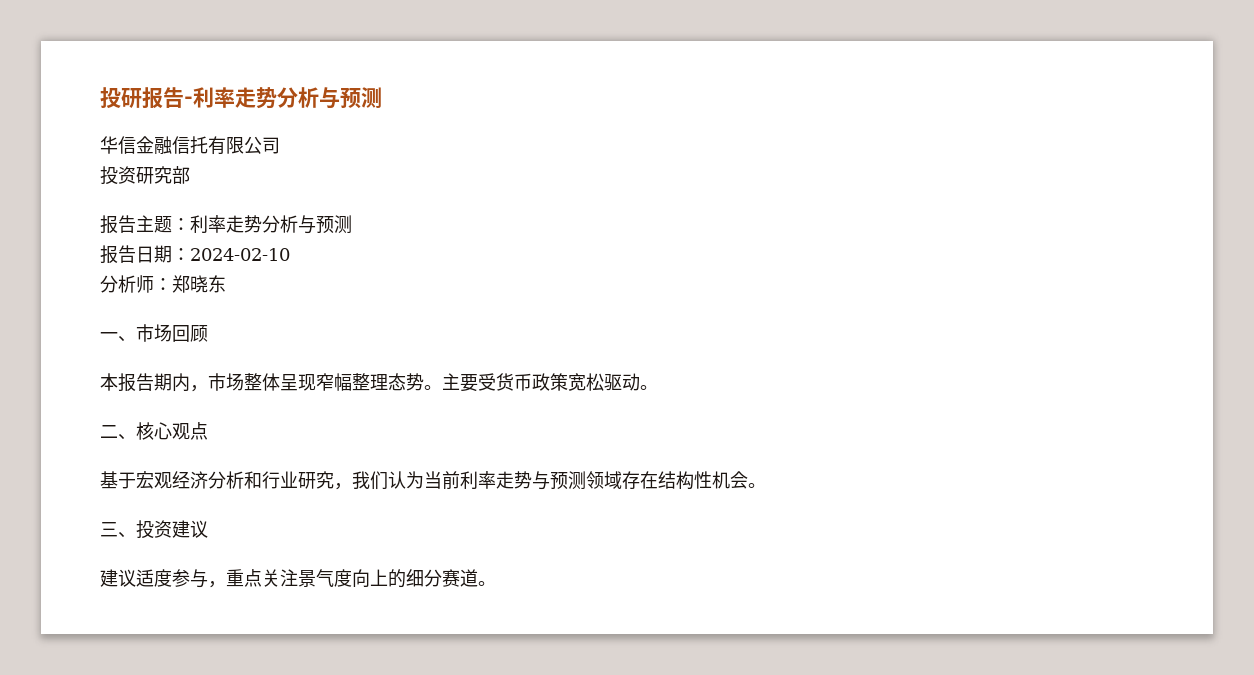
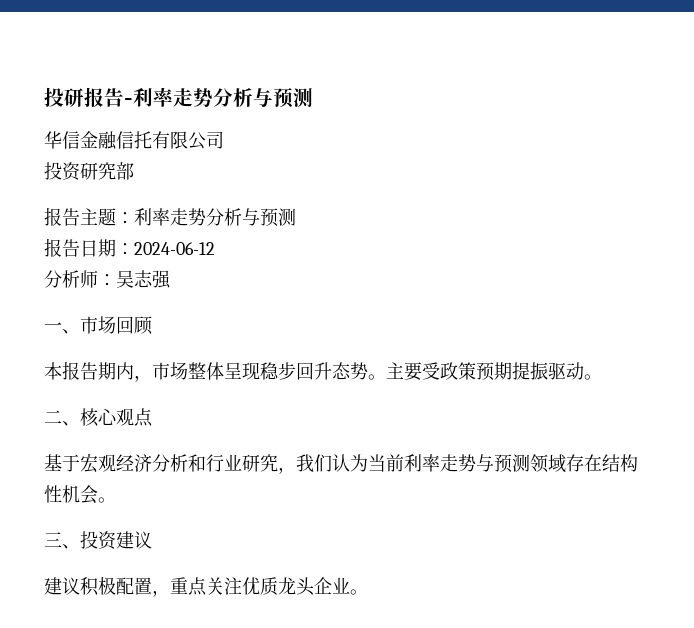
[190,248,290,261] 2024-02-10 -> [134,242,215,255] 2024-06-12
[172,275,226,293] 郑晓东 -> [116,270,171,289] 吴志强
[316,373,388,391] 窄幅整理 -> [260,362,332,380] 稳步回升
[496,373,604,391] 货币政策宽松 -> [440,362,548,381] 政策预期提振
[136,569,208,588] 适度参与 -> [80,576,152,596] 积极配置
[298,569,478,588] 景气度向上的细分赛道 -> [242,577,350,596] 优质龙头企业

